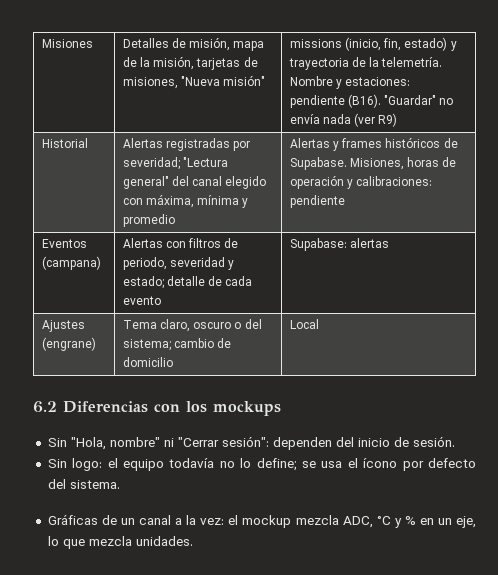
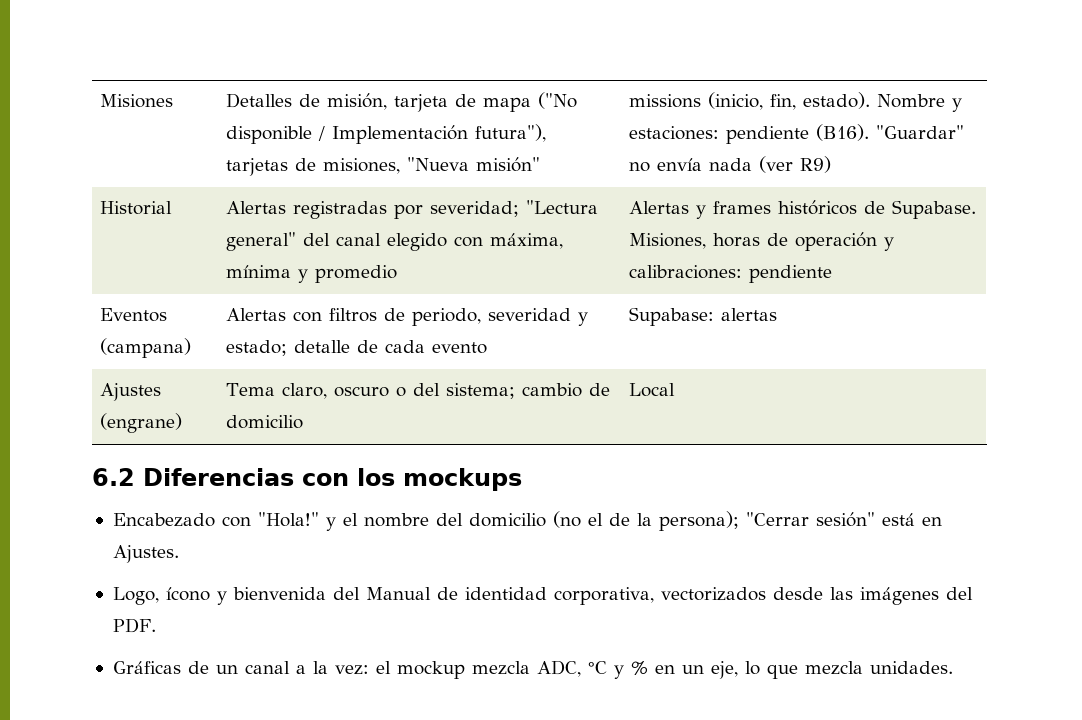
[233,41,265,51] [122,56,195,70] mapa de la misión, -> [393,92,577,112] [225,124,546,144] tarjeta de mapa ("No disponible / Implementación futura"),
[404,37,457,51] [288,57,443,70] estado) y trayectoria de la telemetría. -> [802,92,870,109] estado).
[47,436,455,450] [47,458,476,471] [47,479,120,489] Sin "Hola, nombre" ni "Cerrar sesión": dependen del inicio de sesión. // Sin logo: el equipo todavía no lo define; se usa el ícono por defecto del sistema. -> [112,511,942,531] [112,545,179,563] [112,587,973,605] [112,618,156,633] Encabezado con "Hola!" y el nombre del domicilio (no el de la persona); "Cerrar sesión" está en Ajustes. // Logo, ícono y bienvenida del Manual de identidad corporativa, vectorizados desde las imágenes del PDF.

